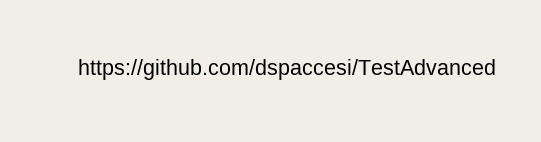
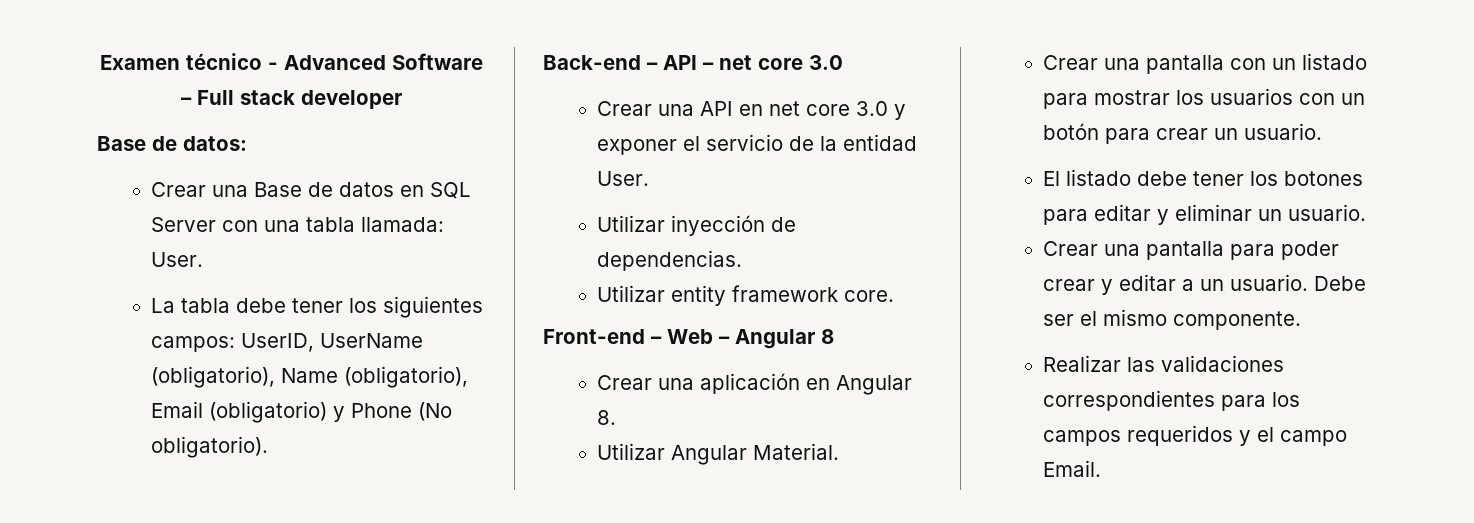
[78,59,496,80] https://github.com/dspaccesi/TestAdvanced -> [99,53,483,70] [180,90,402,109] [97,136,247,151] [151,182,472,199] [151,217,445,232] [151,252,204,267] [151,296,484,318] [151,333,424,352] [151,366,469,388] [151,401,453,423] [151,436,269,458] [543,55,843,70] [597,101,907,120] [597,134,918,155] [597,171,650,186] [597,215,797,236] [597,250,743,271] [597,285,895,306] [543,329,834,349] [597,373,913,395] [597,410,617,425] [597,443,840,465] [1043,53,1368,74] [1043,88,1366,109] [1043,123,1323,144] [1043,169,1364,186] [1043,204,1367,225] [1043,241,1340,260] [1043,274,1367,295] [1043,309,1302,330] [1043,355,1285,372] [1043,390,1301,411] [1043,425,1348,446] [1043,460,1102,477] Examen técnico - Advanced Software – Full stack developer // Base de datos: // Crear una Base de datos en SQL Server con una tabla llamada: User. // La tabla debe tener los siguientes campos: UserID, UserName (obligatorio), Name (obligatorio), Email (obligatorio) y Phone (No obligatorio). // Back-end – API – net core 3.0 // Crear una API en net core 3.0 y exponer el servicio de la entidad User. // Utilizar inyección de dependencias. // Utilizar entity framework core. // Front-end – Web – Angular 8 // Crear una aplicación en Angular 8. // Utilizar Angular Material. // Crear una pantalla con un listado para mostrar los usuarios con un botón para crear un usuario. // El listado debe tener los botones para editar y eliminar un usuario. // Crear una pantalla para poder crear y editar a un usuario. Debe ser el mismo componente. // Realizar las validaciones correspondientes para los campos requeridos y el campo Email.

